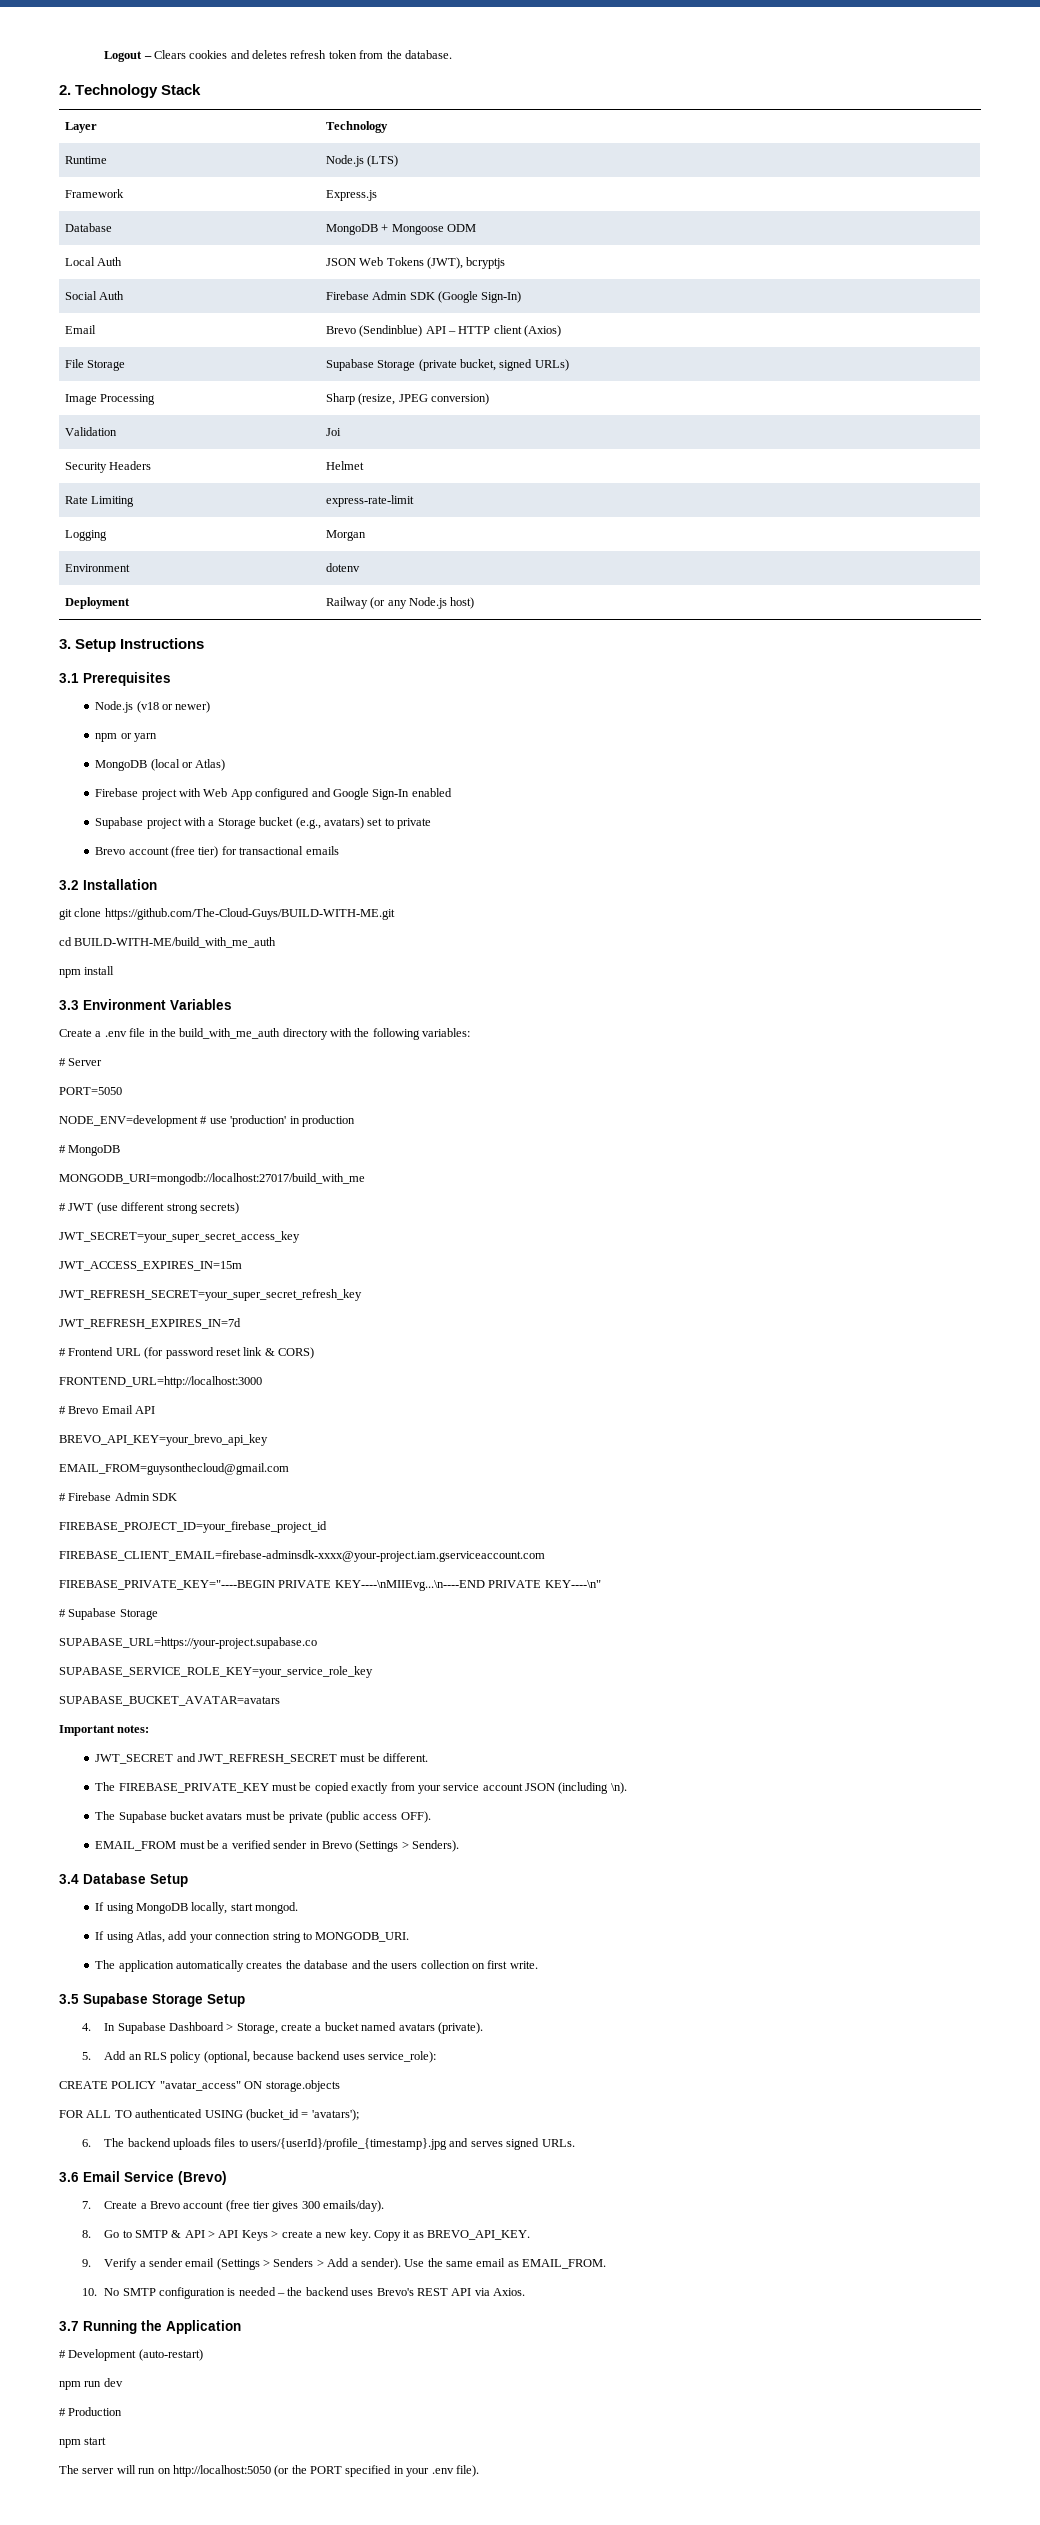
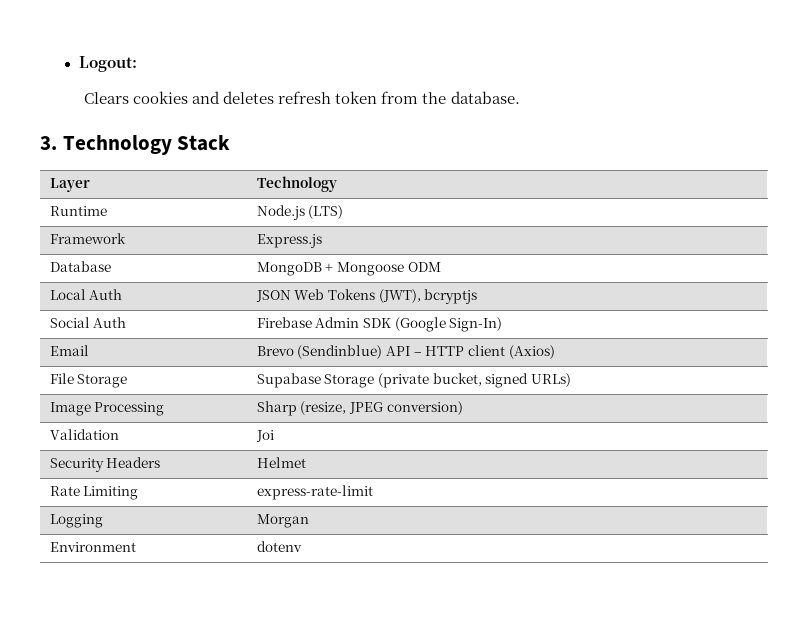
[104,51,152,62] Logout – -> [78,56,137,72] Logout: //
[59,85,71,95] 2. -> [40,136,57,150] 3.
[64,597,130,609] [325,597,475,609] [59,638,205,652] [59,672,171,686] [95,701,211,713] [95,733,158,742] [95,759,226,771] [95,788,452,800] [95,817,432,829] [95,846,339,858] [59,879,157,890] [59,908,395,920] [59,937,277,948] [59,966,115,978] [59,999,232,1010] [59,1028,471,1040] [59,1058,103,1066] [59,1087,122,1095] [59,1115,355,1127] [59,1145,121,1156] [59,1173,365,1185] [59,1202,239,1214] [59,1231,300,1243] [59,1261,242,1271] [59,1289,362,1301] [59,1318,241,1329] [59,1347,314,1359] [59,1376,262,1388] [59,1405,156,1414] [59,1434,268,1446] [59,1463,289,1475] [59,1492,178,1501] [59,1521,327,1533] [59,1550,545,1562] [59,1580,601,1591] [59,1608,158,1620] [59,1637,317,1649] [59,1666,373,1678] [59,1696,280,1706] [59,1725,150,1736] [95,1753,429,1764] [95,1782,627,1794] [95,1811,431,1823] [95,1840,460,1852] [59,1873,188,1887] [95,1902,299,1914] [95,1931,410,1943] [95,1960,538,1972] [59,1993,245,2007] [81,2022,483,2034] [81,2051,437,2063] [59,2080,340,2092] [59,2109,359,2121] [81,2138,575,2150] [59,2171,227,2185] [81,2200,385,2212] [81,2229,531,2241] [81,2258,607,2270] [81,2287,526,2299] [59,2320,241,2334] [59,2349,203,2361] [59,2378,123,2390] [59,2407,123,2416] [59,2437,107,2448] [59,2465,479,2477] // Deployment | Railway (or any Node.js host) // 3. Setup Instructions // 3.1 Prerequisites // Node.js (v18 or newer) // npm or yarn // MongoDB (local or Atlas) // Firebase project with Web App configured and Google Sign-In enabled // Supabase project with a Storage bucket (e.g., avatars) set to private // Brevo account (free tier) for transactional emails // 3.2 Installation // git clone https://github.com/The-Cloud-Guys/BUILD-WITH-ME.git // cd BUILD-WITH-ME/build_with_me_auth // npm install // 3.3 Environment Variables // Create a .env file in the build_with_me_auth directory with the following variables: // # Server // PORT=5050 // NODE_ENV=development # use 'production' in production // # MongoDB // MONGODB_URI=mongodb://localhost:27017/build_with_me // # JWT (use different strong secrets) // JWT_SECRET=your_super_secret_access_key // JWT_ACCESS_EXPIRES_IN=15m // JWT_REFRESH_SECRET=your_super_secret_refresh_key // JWT_REFRESH_EXPIRES_IN=7d // # Frontend URL (for password reset link & CORS) // FRONTEND_URL=http://localhost:3000 // # Brevo Email API // BREVO_API_KEY=your_brevo_api_key // EMAIL_FROM=guysonthecloud@gmail.com // # Firebase Admin SDK // FIREBASE_PROJECT_ID=your_firebase_project_id // FIREBASE_CLIENT_EMAIL=firebase-adminsdk-xxxx@your-project.iam.gserviceaccount.com // FIREBASE_PRIVATE_KEY="----BEGIN PRIVATE KEY----\nMIIEvg...\n----END PRIVATE KEY----\n" // # Supabase Storage // SUPABASE_URL=https://your-project.supabase.co // SUPABASE_SERVICE_ROLE_KEY=your_service_role_key // SUPABASE_BUCKET_AVATAR=avatars // Important notes: // JWT_SECRET and JWT_REFRESH_SECRET must be different. // The FIREBASE_PRIVATE_KEY must be copied exactly from your service account JSON (including \n). // The Supabase bucket avatars must be private (public access OFF). // EMAIL_FROM must be a verified sender in Brevo (Settings > Senders). // 3.4 Database Setup // If using MongoDB locally, start mongod. // If using Atlas, add your connection string to MONGODB_URI. // The application automatically creates the database and the users collection on first write. // 3.5 Supabase Storage Setup // 4. In Supabase Dashboard > Storage, create a bucket named avatars (private). // 5. Add an RLS policy (optional, because backend uses service_role): // CREATE POLICY "avatar_access" ON storage.objects // FOR ALL TO authenticated USING (bucket_id = 'avatars'); // 6. The backend uploads files to users/{userId}/profile_{timestamp}.jpg and serves signed URLs. // 3.6 Email Service (Brevo) // 7. Create a Brevo account (free tier gives 300 emails/day). // 8. Go to SMTP & API > API Keys > create a new key. Copy it as BREVO_API_KEY. // 9. Verify a sender email (Settings > Senders > Add a sender). Use the same email as EMAIL_FROM. // 10. No SMTP configuration is needed – the backend uses Brevo's REST API via Axios. // 3.7 Running the Application // # Development (auto-restart) // npm run dev // # Production // npm start // The server will run on http://localhost:5050 (or the PORT specified in your .env file). -> (302, 546) none

